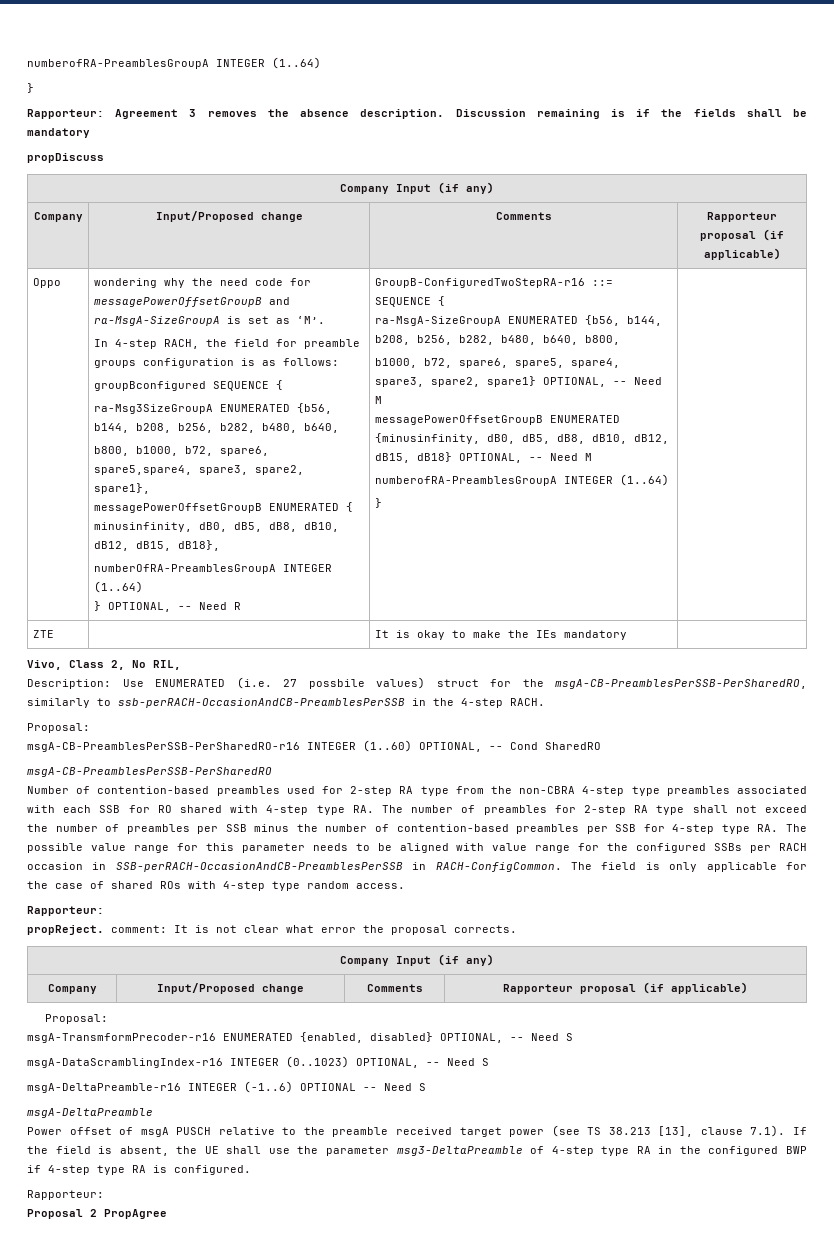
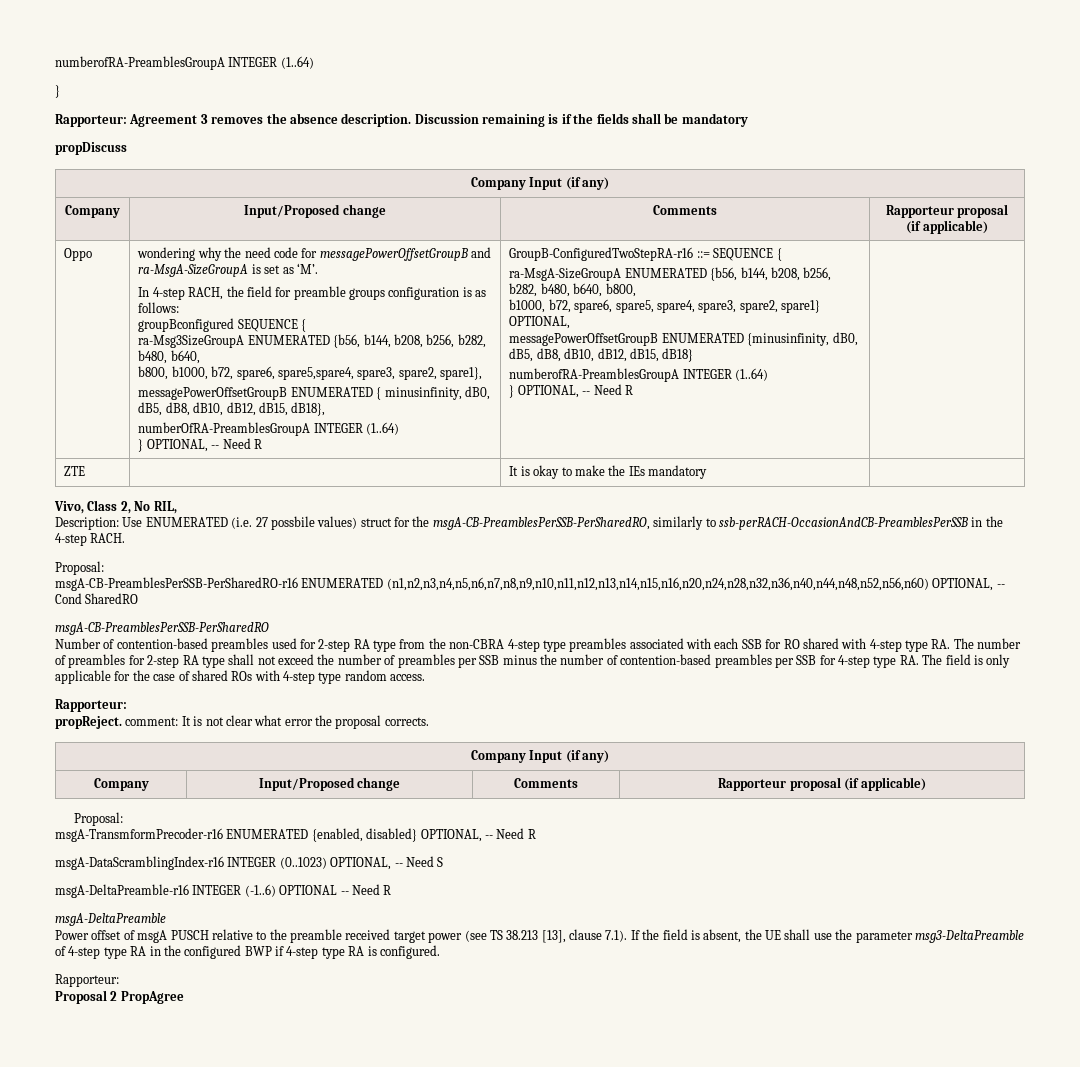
[612,377,662,385] [374,396,382,404] -- Need M -> (571, 322) none
[458,453,592,463] [374,474,669,486] [374,498,382,508] OPTIONAL, -- Need M // numberofRA-PreamblesGroupA INTEGER (1..64) // } -> [509,368,769,382] [509,384,633,398] // numberofRA-PreamblesGroupA INTEGER (1..64) // } OPTIONAL, -- Need R
[307,740,412,752] INTEGER (1..60) -> [301,577,929,591] ENUMERATED (n1,n2,n3,n4,n5,n6,n7,n8,n9,n10,n11,n12,n13,n14,n15,n16,n20,n24,n28,n32,n36,n40,n44,n48,n52,n56,n60)
[27,843,808,853] [27,862,592,872] possible value range for this parameter needs to be aligned with value range for the configured SSBs per RACH occasion in SSB-perRACH-OccasionAndCB-PreamblesPerSSB in RACH-ConfigCommon. The -> (943, 659) none
[566,1033,573,1041] S -> [527,829,536,839] R
[419,1083,426,1091] S -> [383,885,392,895] R

